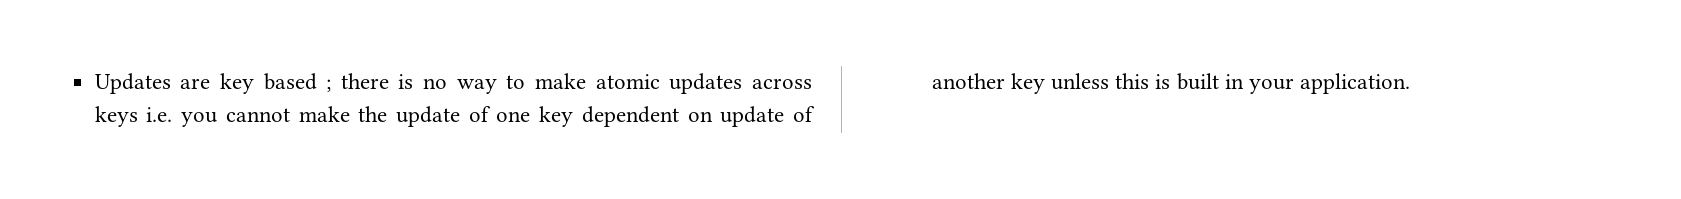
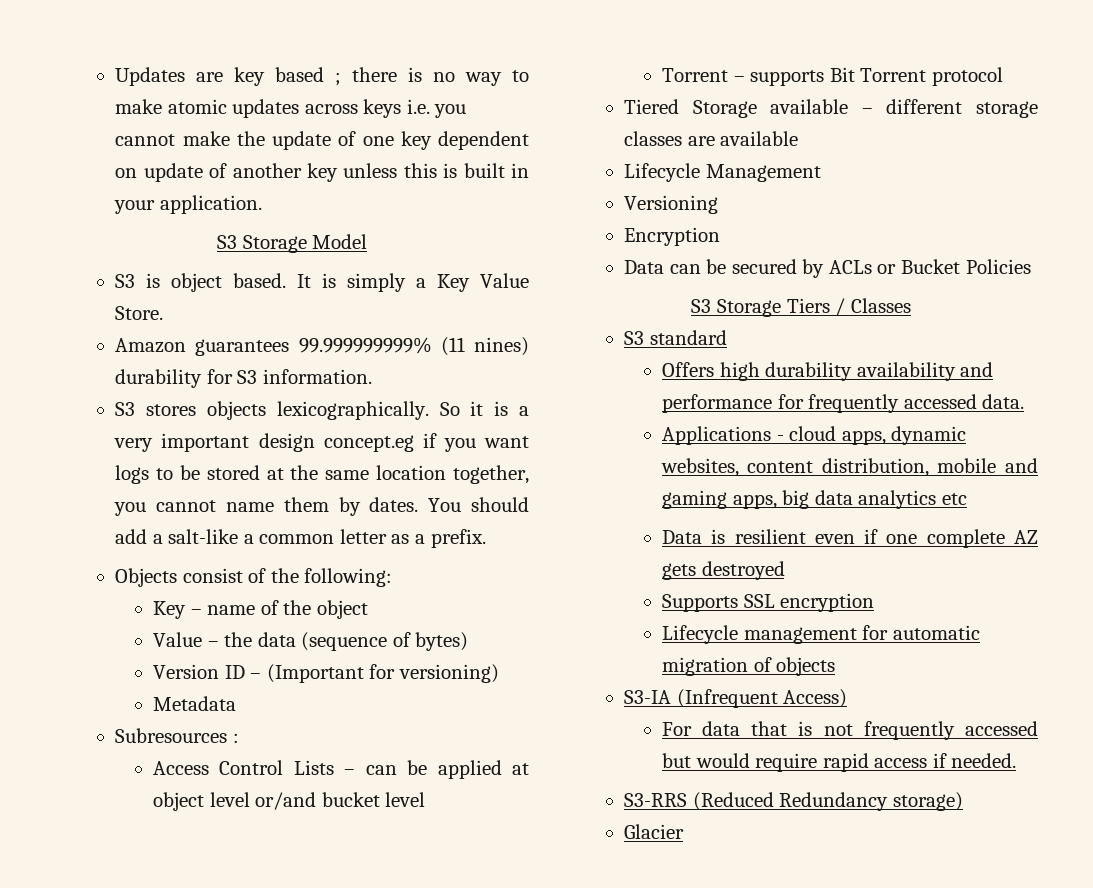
(1411, 83) none -> [216,234,368,253] [115,273,529,292] [115,306,164,320] [115,337,530,356] [115,369,372,388] [115,401,529,420] [114,433,530,452] [115,465,529,484] [114,497,529,516] [115,529,486,548] [115,568,393,587] [152,600,368,619] [152,632,469,651] [152,664,499,683] [152,696,236,711] [115,728,239,743] [152,760,529,779] [152,792,426,811] [661,67,1003,86] [624,99,1038,118] [624,131,799,146] [624,163,821,182] [624,195,719,214] [624,227,721,246] [624,259,1031,278] [691,298,911,317] [624,330,727,345] [661,362,994,381] [661,394,1025,413] [661,426,967,445] [660,458,1038,477] [661,490,967,509] [661,529,1038,548] [661,561,785,580] [661,593,875,612] [661,625,980,644] [661,657,836,676] [624,689,848,708] [661,721,1038,740] [661,753,1017,772] [624,792,963,811] [624,824,685,839] // S3 Storage Model // S3 is object based. It is simply a Key Value Store. // Amazon guarantees 99.999999999% (11 nines) durability for S3 information. // S3 stores objects lexicographically. So it is a very important design concept.eg if you want logs to be stored at the same location together, you cannot name them by dates. You should add a salt-like a common letter as a prefix. // Objects consist of the following: // Key – name of the object // Value – the data (sequence of bytes) // Version ID – (Important for versioning) // Metadata // Subresources : // Access Control Lists – can be applied at object level or/and bucket level // Torrent – supports Bit Torrent protocol // Tiered Storage available – different storage classes are available // Lifecycle Management // Versioning // Encryption // Data can be secured by ACLs or Bucket Policies // S3 Storage Tiers / Classes // S3 standard // Offers high durability availability and performance for frequently accessed data. // Applications - cloud apps, dynamic websites, content distribution, mobile and gaming apps, big data analytics etc // Data is resilient even if one complete AZ gets destroyed // Supports SSL encryption // Lifecycle management for automatic migration of objects // S3-IA (Infrequent Access) // For data that is not frequently accessed but would require rapid access if needed. // S3-RRS (Reduced Redundancy storage) // Glacier

